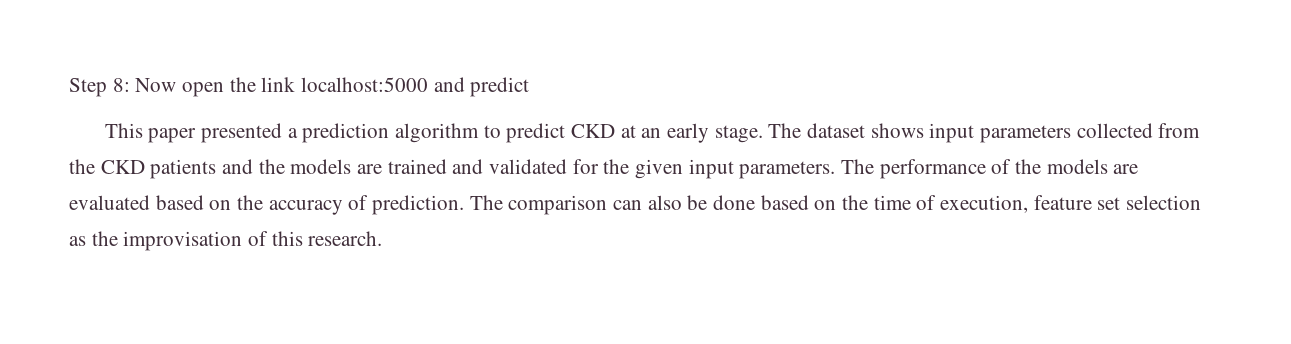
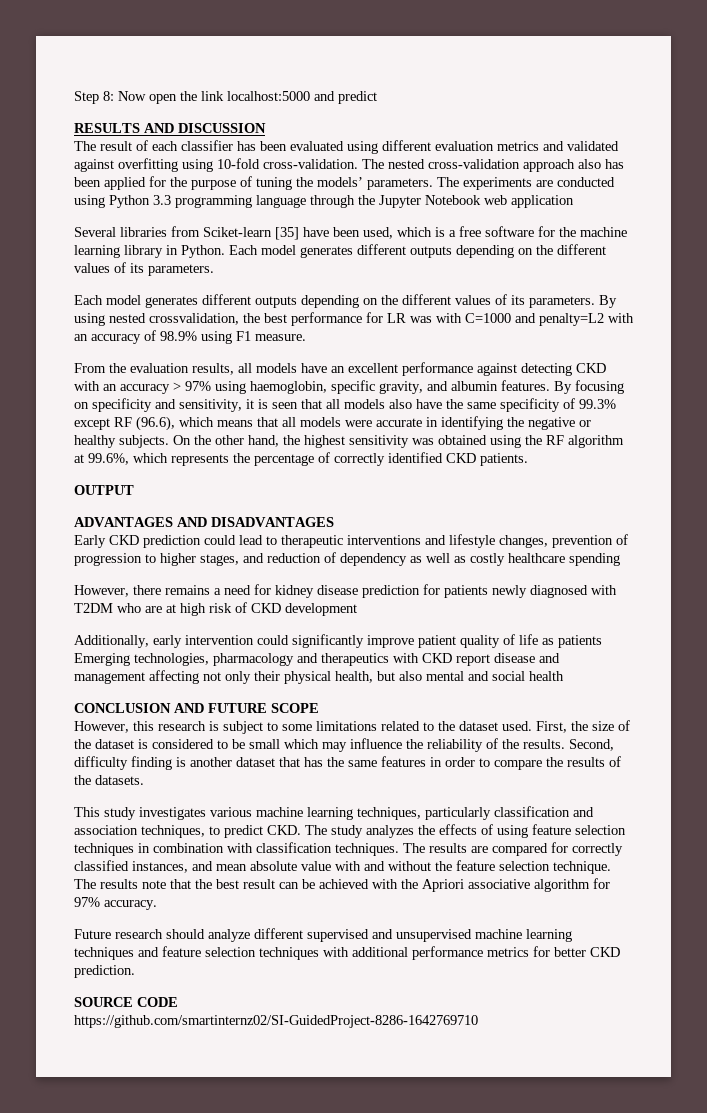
[104,123,1201,143] [69,159,1139,179] [69,195,1202,215] [69,231,383,251] This paper presented a prediction algorithm to predict CKD at an early stage. The dataset shows input parameters collected from the CKD patients and the models are trained and validated for the given input parameters. The performance of the models are evaluated based on the accuracy of prediction. The comparison can also be done based on the time of execution, feature set selection as the improvisation of this research. -> [74,123,266,133] [74,140,619,154] [74,158,624,172] [74,176,615,190] [74,195,574,208] [74,226,627,240] [74,244,606,258] [74,262,214,276] [74,294,617,308] [74,312,634,326] [74,330,306,344] [74,362,606,376] [74,380,624,394] [74,398,616,412] [74,416,591,431] [74,435,624,448] [74,452,528,466] [74,485,134,495] [74,517,334,527] [74,534,628,548] [74,552,620,566] [74,584,617,598] [74,602,357,616] [74,634,602,648] [74,653,560,666] [74,670,564,684] [74,703,319,713] [74,720,630,734] [74,738,614,752] [74,756,621,770] [74,775,144,785] [74,806,594,820] [74,824,626,838] [74,842,623,856] [74,860,611,874] [74,878,610,892] [74,897,157,910] [74,928,572,942] [74,946,620,960] [74,965,135,978] [74,997,178,1007] [74,1015,478,1028] RESULTS AND DISCUSSION // The result of each classifier has been evaluated using different evaluation metrics and validated against overfitting using 10-fold cross-validation. The nested cross-validation approach also has been applied for the purpose of tuning the models’ parameters. The experiments are conducted using Python 3.3 programming language through the Jupyter Notebook web application // Several libraries from Sciket-learn [35] have been used, which is a free software for the machine learning library in Python. Each model generates different outputs depending on the different values of its parameters. // Each model generates different outputs depending on the different values of its parameters. By using nested crossvalidation, the best performance for LR was with C=1000 and penalty=L2 with an accuracy of 98.9% using F1 measure. // From the evaluation results, all models have an excellent performance against detecting CKD with an accuracy > 97% using haemoglobin, specific gravity, and albumin features. By focusing on specificity and sensitivity, it is seen that all models also have the same specificity of 99.3% except RF (96.6), which means that all models were accurate in identifying the negative or healthy subjects. On the other hand, the highest sensitivity was obtained using the RF algorithm at 99.6%, which represents the percentage of correctly identified CKD patients. // OUTPUT // ADVANTAGES AND DISADVANTAGES // Early CKD prediction could lead to therapeutic interventions and lifestyle changes, prevention of progression to higher stages, and reduction of dependency as well as costly healthcare spending // However, there remains a need for kidney disease prediction for patients newly diagnosed with T2DM who are at high risk of CKD development // Additionally, early intervention could significantly improve patient quality of life as patients Emerging technologies, pharmacology and therapeutics with CKD report disease and management affecting not only their physical health, but also mental and social health // CONCLUSION AND FUTURE SCOPE // However, this research is subject to some limitations related to the dataset used. First, the size of the dataset is considered to be small which may influence the reliability of the results. Second, difficulty finding is another dataset that has the same features in order to compare the results of the datasets. // This study investigates various machine learning techniques, particularly classification and association techniques, to predict CKD. The study analyzes the effects of using feature selection techniques in combination with classification techniques. The results are compared for correctly classified instances, and mean absolute value with and without the feature selection technique. The results note that the best result can be achieved with the Apriori associative algorithm for 97% accuracy. // Future research should analyze different supervised and unsupervised machine learning techniques and feature selection techniques with additional performance metrics for better CKD prediction. // SOURCE CODE // https://github.com/smartinternz02/SI-GuidedProject-8286-1642769710

